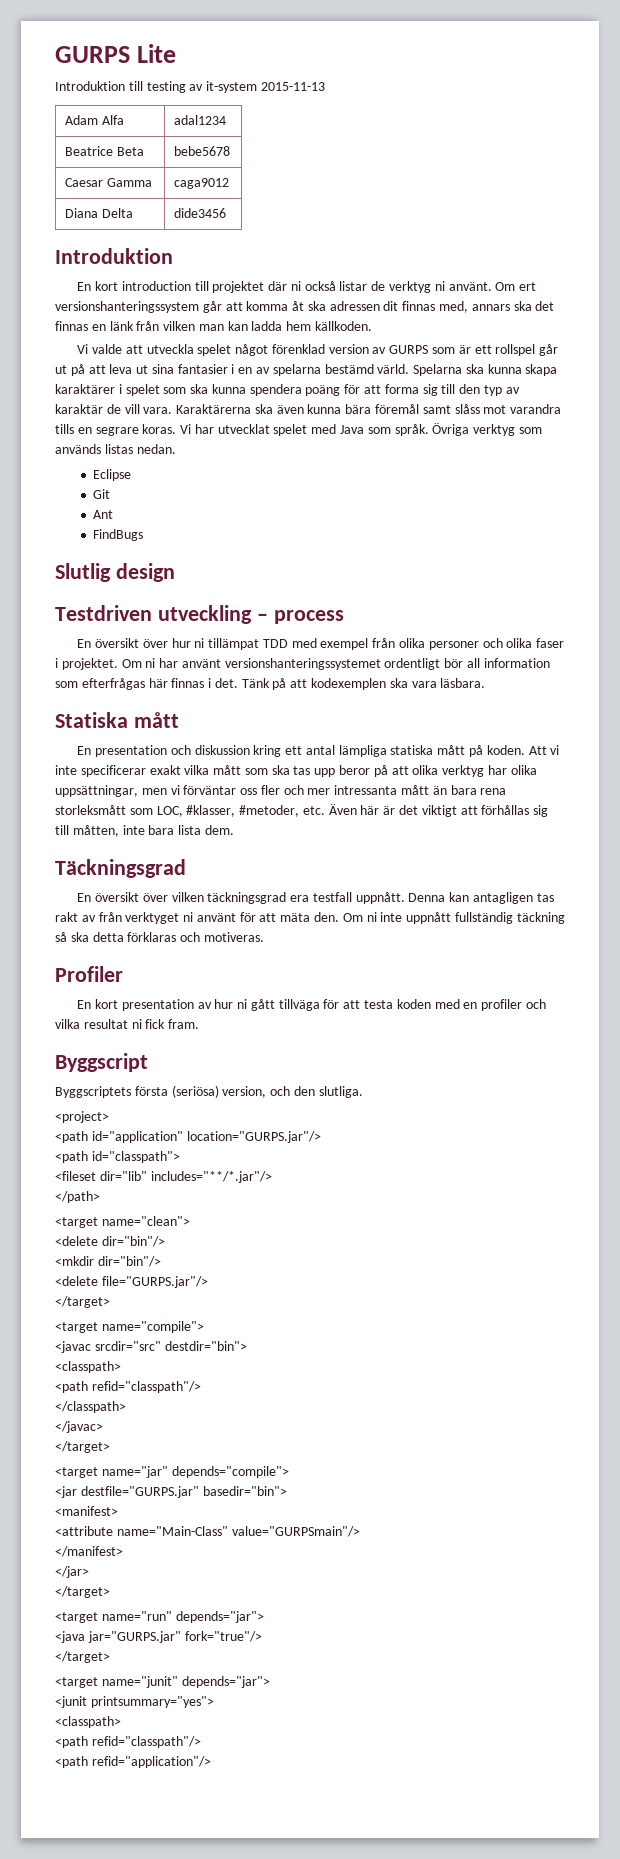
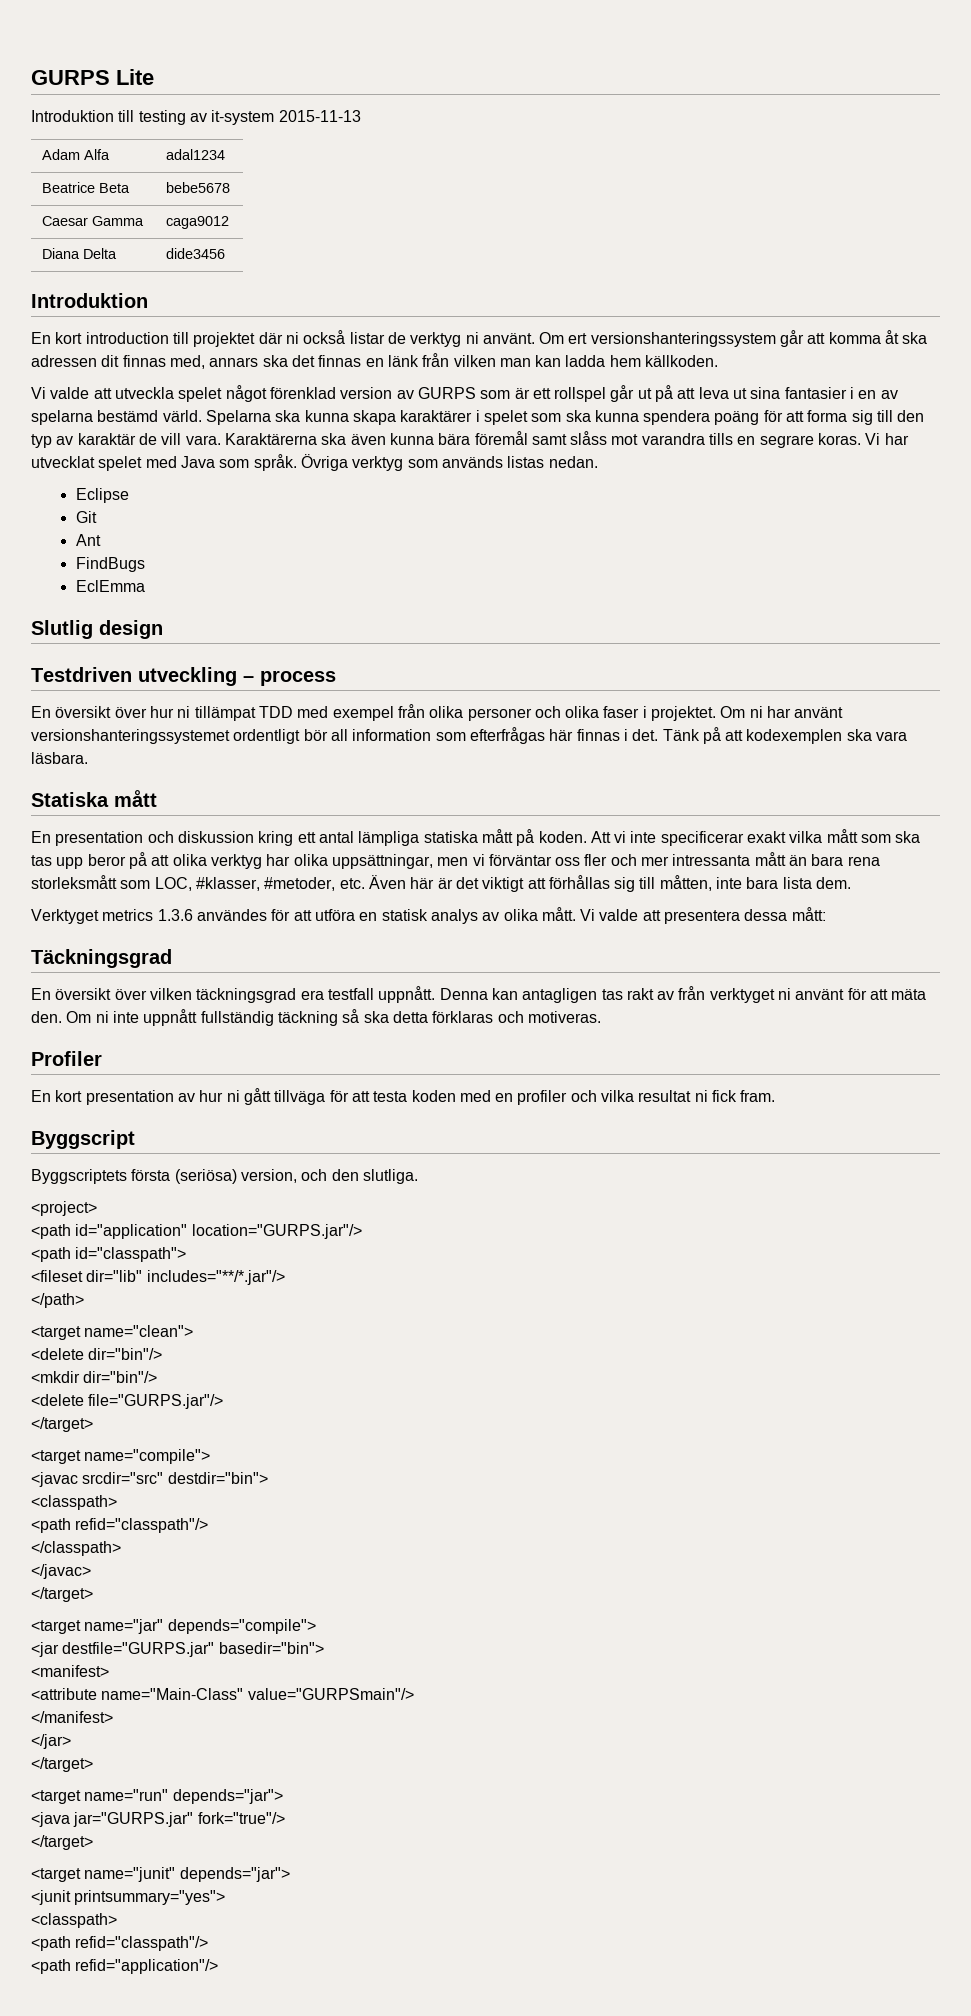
(144, 535) none -> [75,580,145,592] // EclEmma
(234, 830) none -> [31,907,826,924] // Verktyget metrics 1.3.6 användes för att utföra en statisk analys av olika mått. Vi valde att presentera dessa mått:

